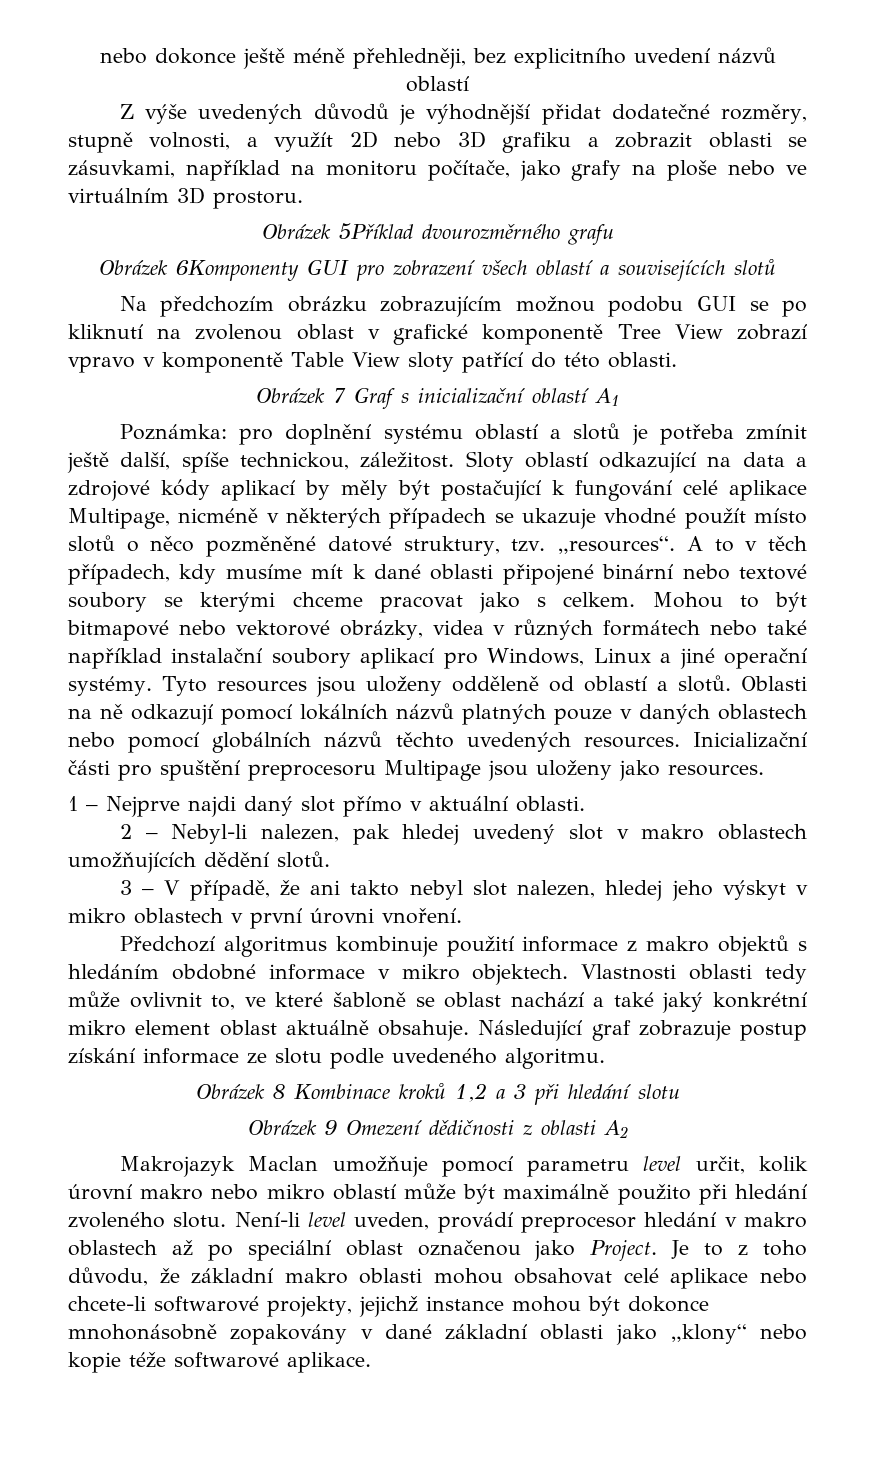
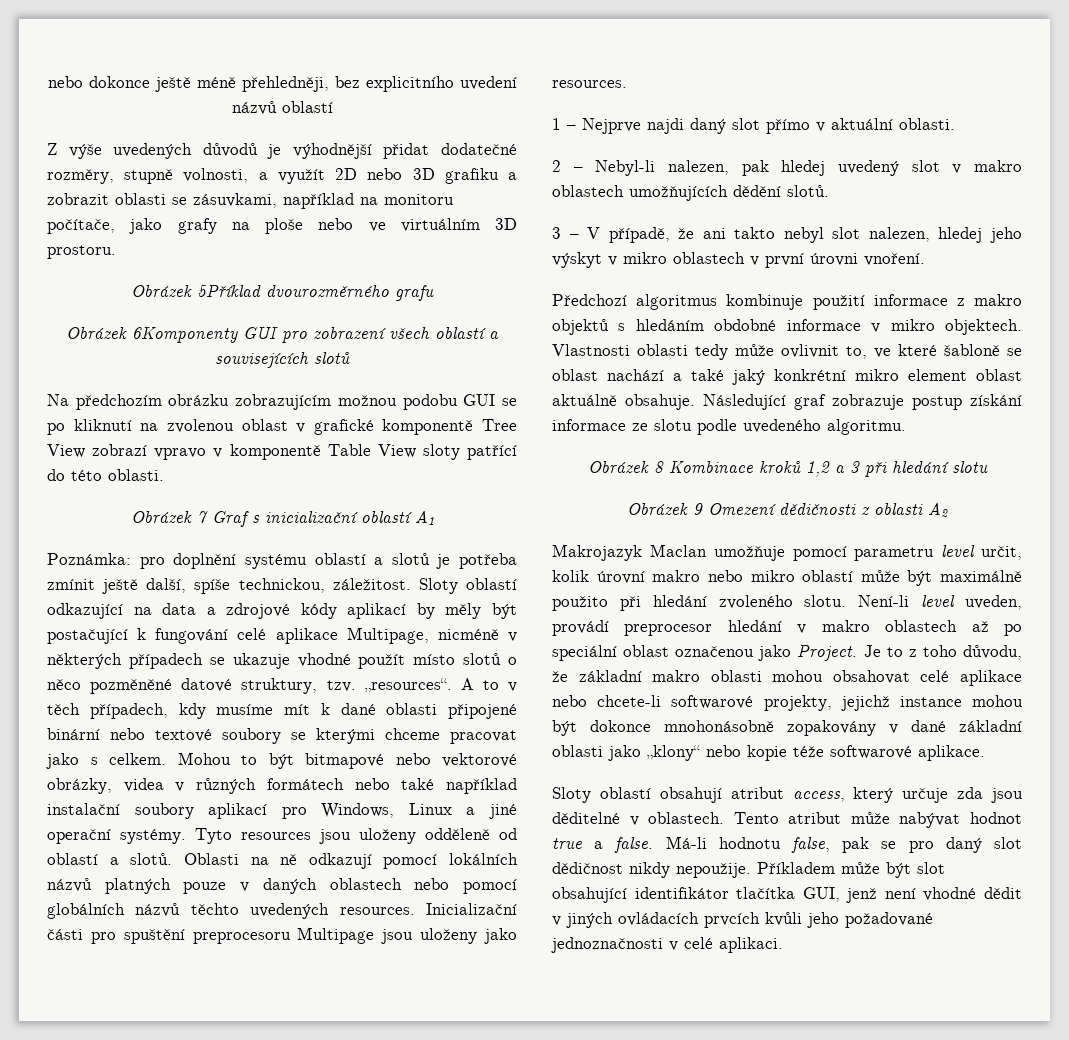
(371, 1362) none -> [552,787,1023,803] [552,812,1022,828] [552,836,1022,853] [552,862,945,878] [552,887,1022,903] [552,912,933,928] [551,937,783,953] // Sloty oblastí obsahují atribut access, který určuje zda jsou děditelné v oblastech. Tento atribut může nabývat hodnot true a false. Má-li hodnotu false, pak se pro daný slot dědičnost nikdy nepoužije. Příkladem může být slot obsahující identifikátor tlačítka GUI, jenž není vhodné dědit v jiných ovládacích prvcích kvůli jeho požadované jednoznačnosti v celé aplikaci.

